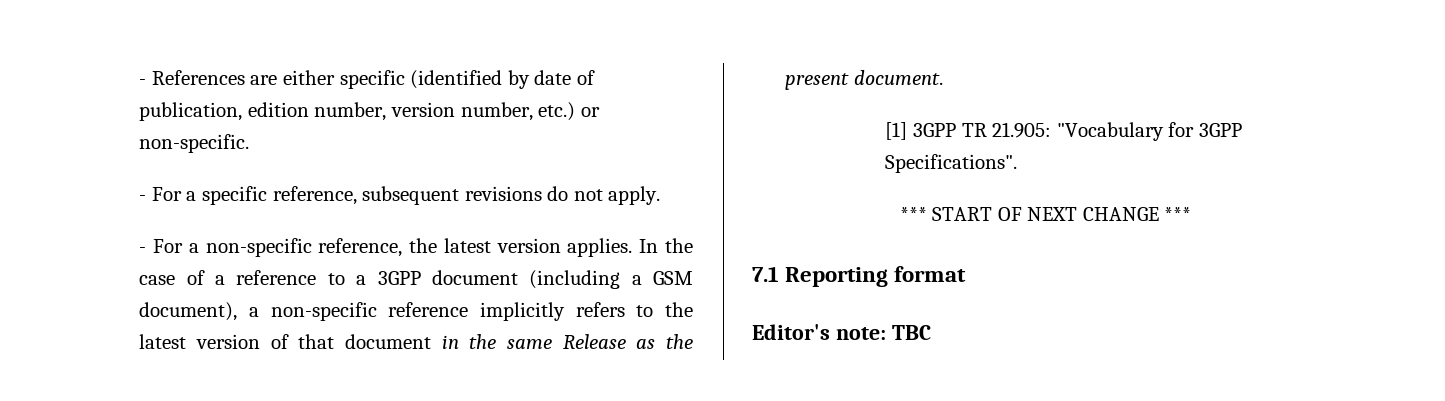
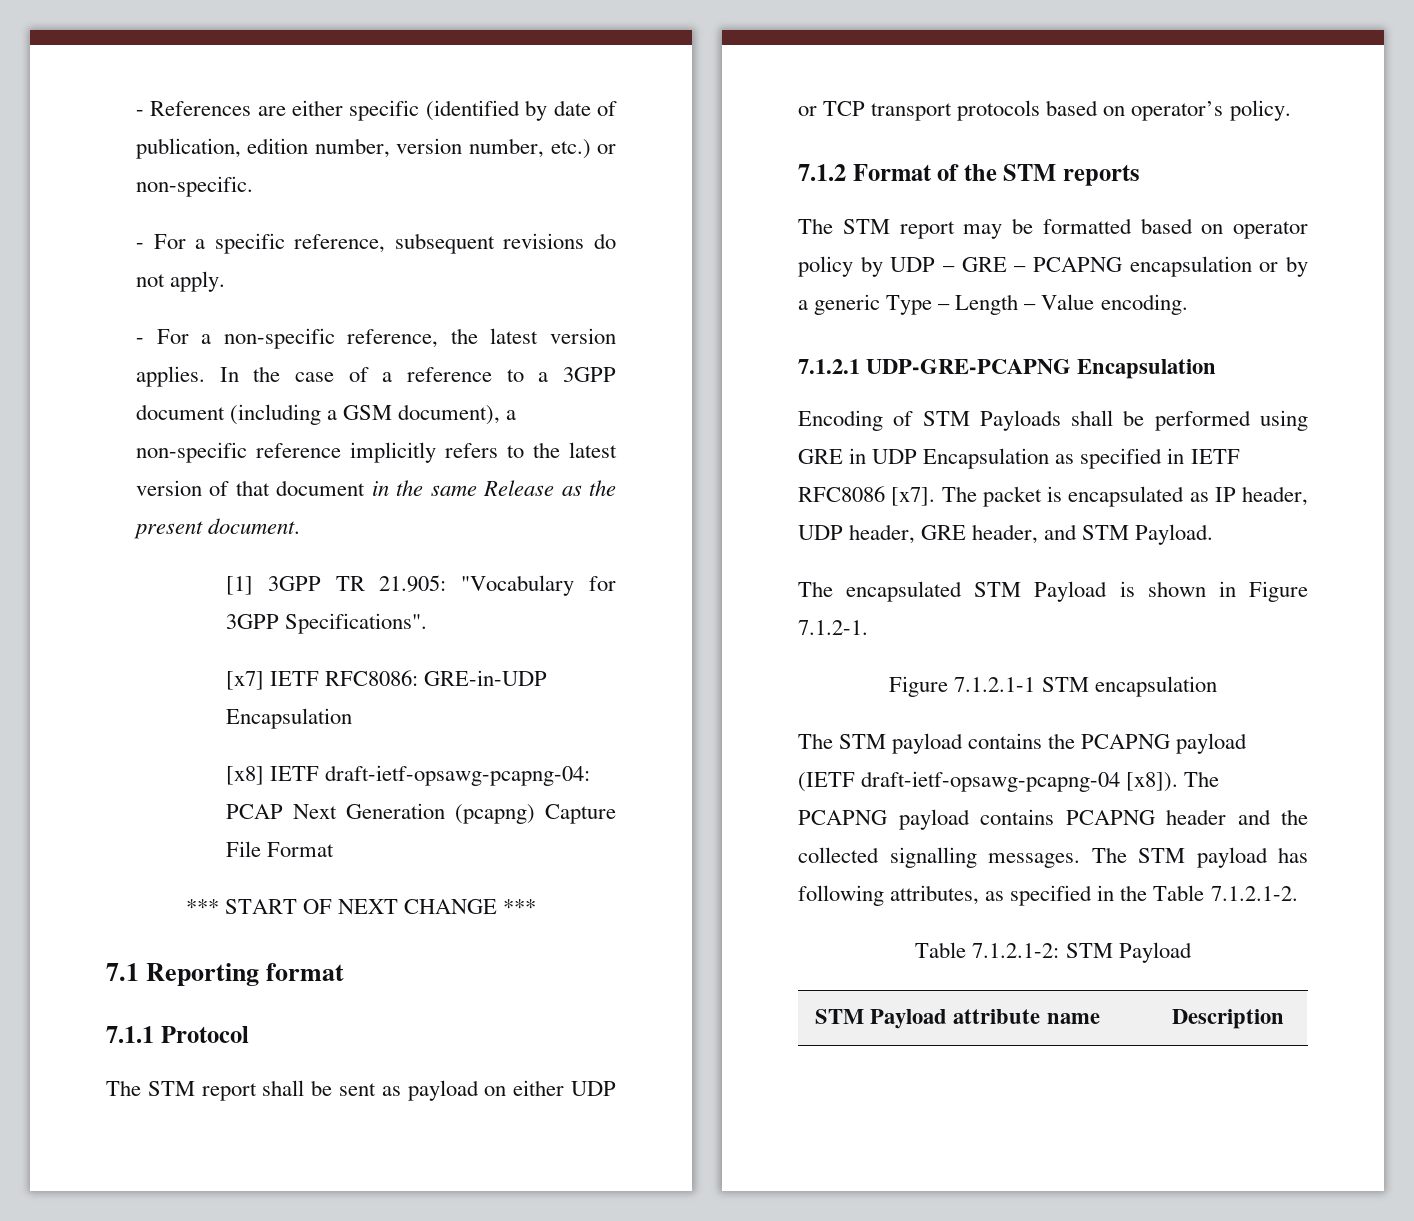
(1018, 163) none -> [225,670,548,690] [225,708,352,729] [225,765,591,786] [225,803,616,824] [225,841,334,857] // [x7] IETF RFC8086: GRE-in-UDP Encapsulation // [x8] IETF draft-ietf-opsawg-pcapng-04: PCAP Next Generation (pcapng) Capture File Format
[752,324,931,340] Editor's note: TBC -> [106,1026,249,1043] [106,1080,616,1101] [798,100,1291,121] [798,164,1141,186] [798,218,1308,239] [798,256,1308,277] [798,294,1188,315] [798,359,1217,379] [798,410,1308,431] [798,448,1240,469] [798,486,1308,507] [798,524,1214,545] [798,581,1308,602] [798,620,868,635] [889,676,1217,697] [798,733,1248,754] [798,771,1220,792] [798,809,1308,830] [798,847,1308,868] [798,885,1298,906] [915,942,1192,963] [815,1009,1100,1029] [1172,1009,1284,1029] 7.1.1 Protocol // The STM report shall be sent as payload on either UDP or TCP transport protocols based on operator’s policy. // 7.1.2 Format of the STM reports // The STM report may be formatted based on operator policy by UDP – GRE – PCAPNG encapsulation or by a generic Type – Length – Value encoding. // 7.1.2.1 UDP-GRE-PCAPNG Encapsulation // Encoding of STM Payloads shall be performed using GRE in UDP Encapsulation as specified in IETF RFC8086 [x7]. The packet is encapsulated as IP header, UDP header, GRE header, and STM Payload. // The encapsulated STM Payload is shown in Figure 7.1.2-1. // Figure 7.1.2.1-1 STM encapsulation // The STM payload contains the PCAPNG payload (IETF draft-ietf-opsawg-pcapng-04 [x8]). The PCAPNG payload contains PCAPNG header and the collected signalling messages. The STM payload has following attributes, as specified in the Table 7.1.2.1-2. // Table 7.1.2.1-2: STM Payload // STM Payload attribute name | Description

